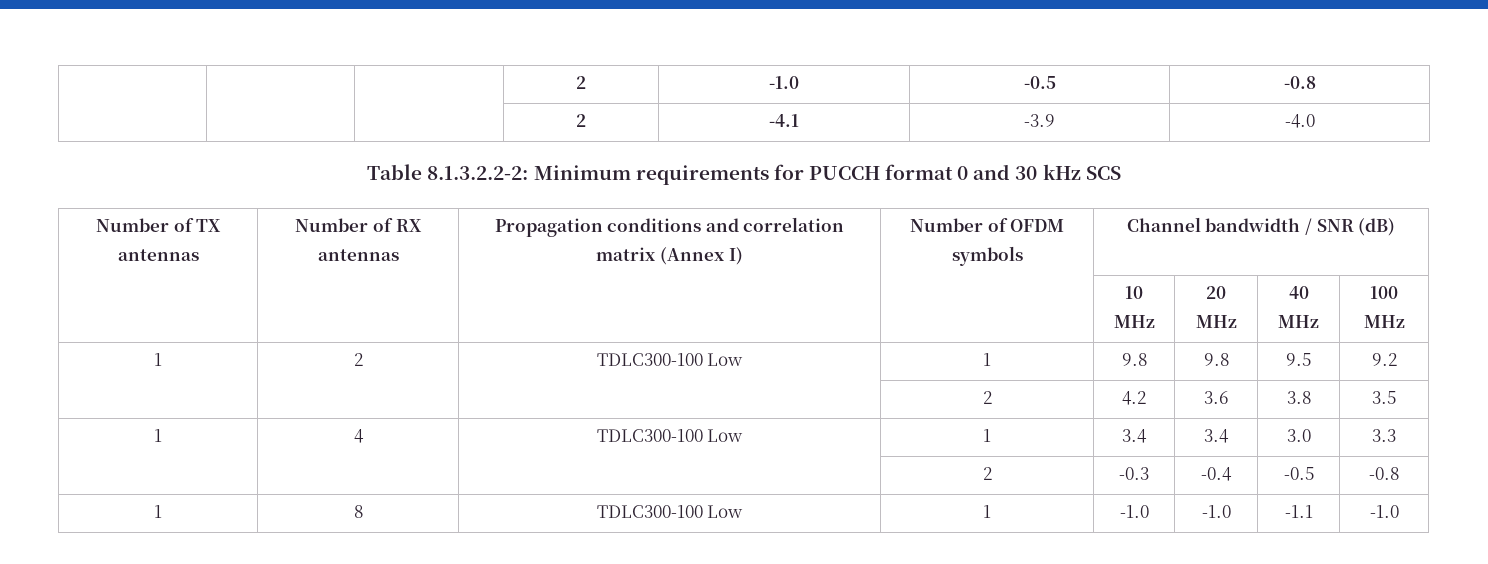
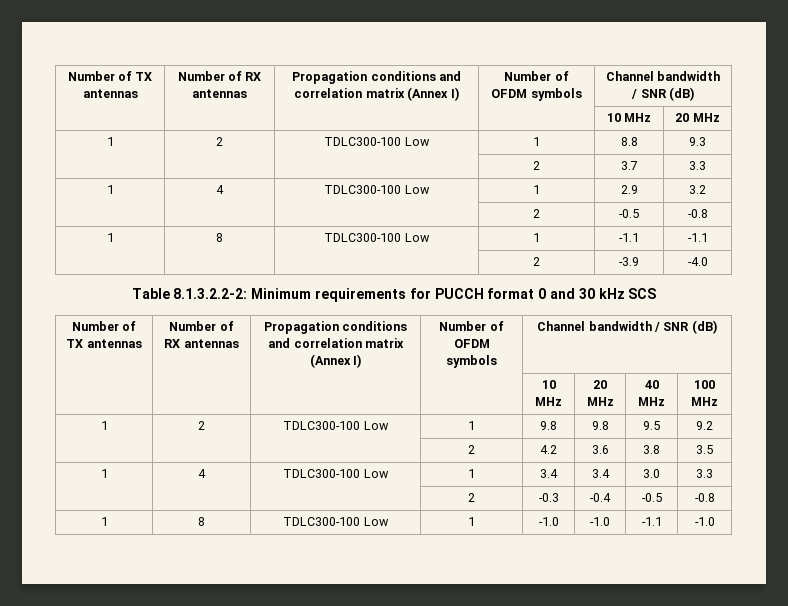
[576,76,586,89] [769,76,799,89] [1023,76,1056,89] [1283,76,1316,89] [576,114,586,127] [769,114,799,127] | | | 2 | -1.0 | -0.5 | -0.8 // | | | 2 | -4.1 -> [67,71,153,81] [82,89,138,98] [177,71,262,81] [191,89,247,98] [292,71,461,84] [294,87,459,101] [504,71,569,81] [491,88,582,101] [605,71,721,81] [631,87,694,101] [606,113,652,122] [675,113,720,122] [106,137,114,146] [215,137,223,146] [324,137,430,146] [533,137,540,146] [620,137,638,146] [689,137,706,146] [533,161,540,170] [620,161,638,170] [689,161,706,170] [106,185,114,194] [215,185,224,194] [324,185,430,194] [533,185,540,194] [620,185,638,194] [689,185,706,194] [533,209,540,218] [619,209,639,218] [687,209,708,218] [106,233,114,242] [215,233,223,242] [324,233,430,242] [533,233,540,242] [619,233,639,242] [687,233,708,242] [533,257,540,266] Number of TX antennas | Number of RX antennas | Propagation conditions and correlation matrix (Annex I) | Number of OFDM symbols | Channel bandwidth / SNR (dB) // | | | | 10 MHz | 20 MHz // 1 | 2 | TDLC300-100 Low | 1 | 8.8 | 9.3 // | | | 2 | 3.7 | 3.3 // 1 | 4 | TDLC300-100 Low | 1 | 2.9 | 3.2 // | | | 2 | -0.5 | -0.8 // 1 | 8 | TDLC300-100 Low | 1 | -1.1 | -1.1 // | | | 2

